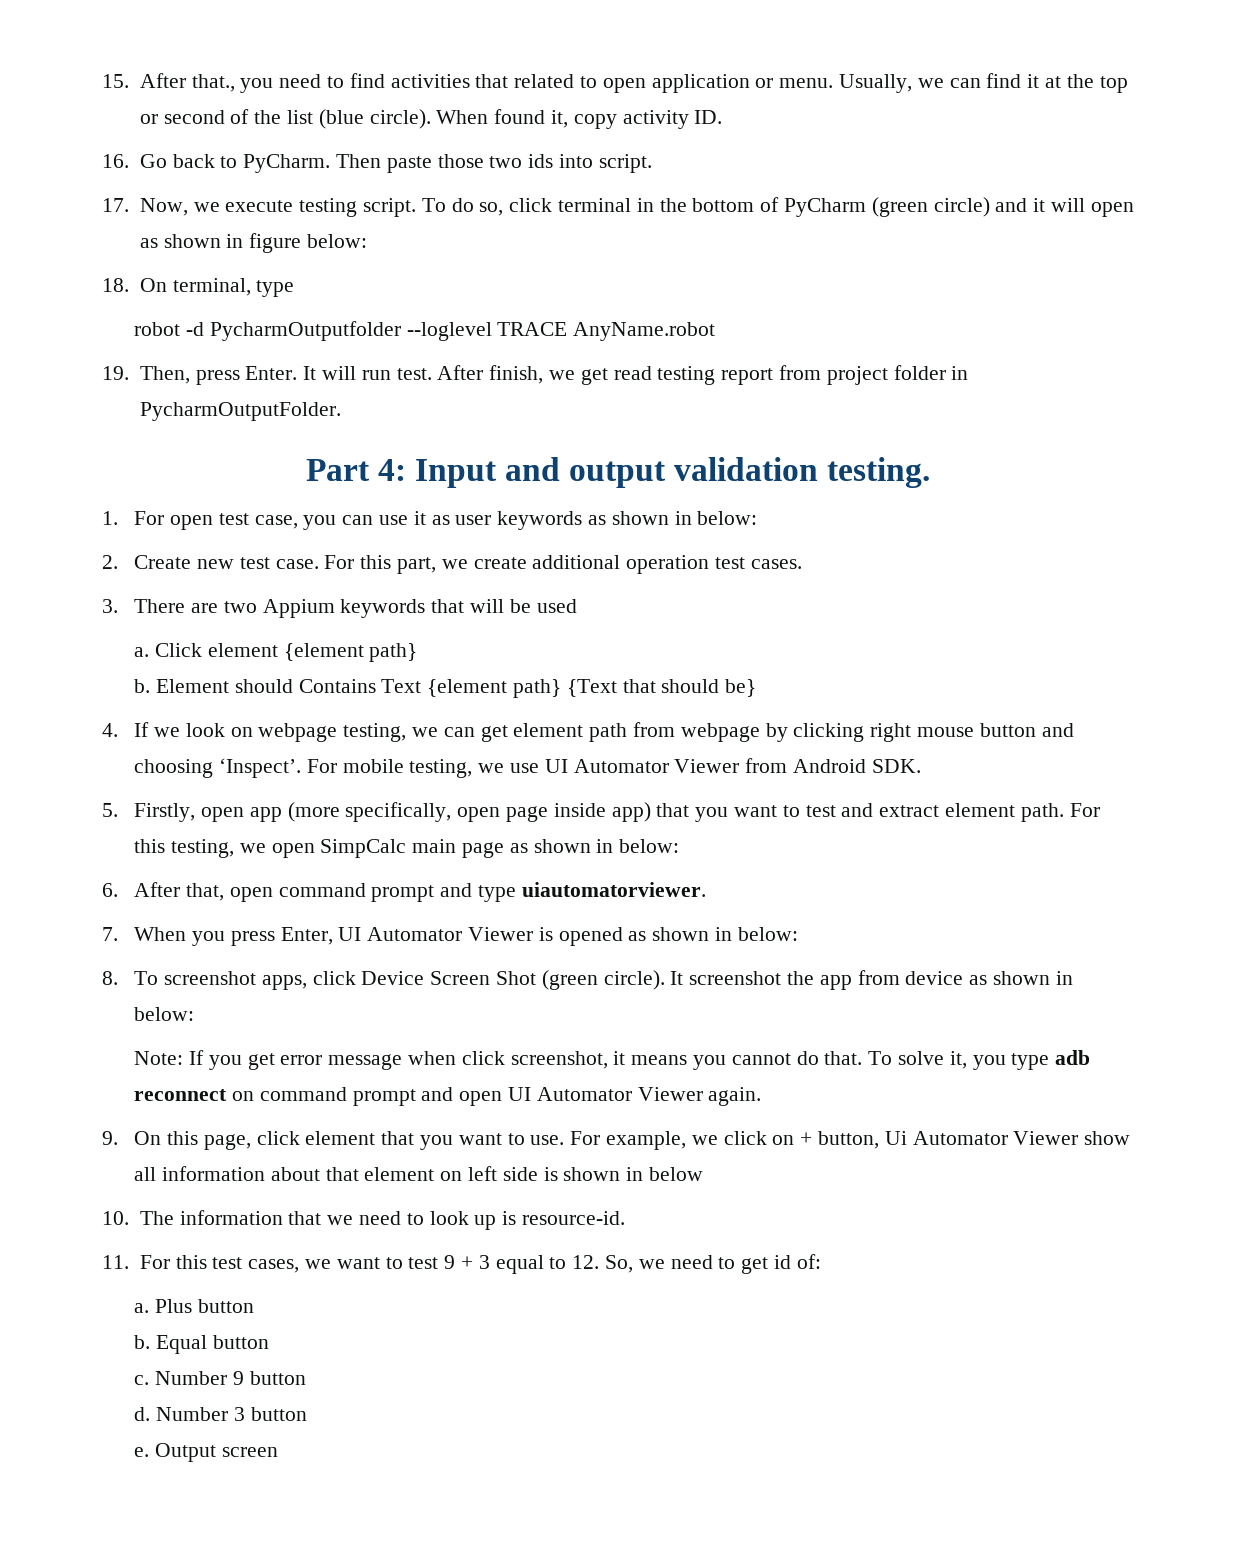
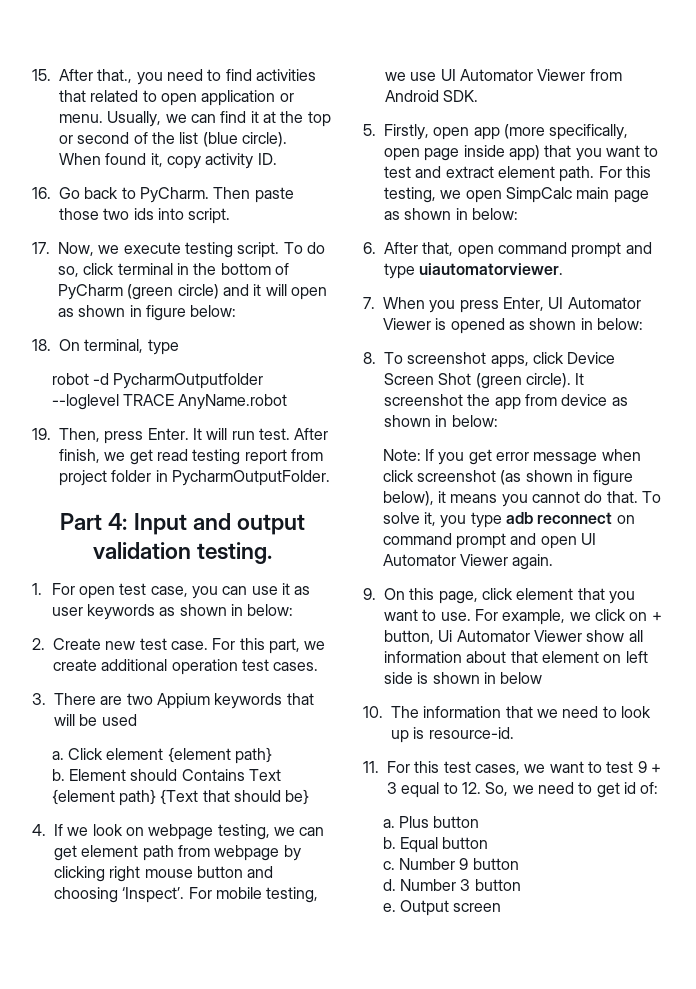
[510,1051,608,1069] screenshot, -> [416,470,634,486] [382,491,434,506] screenshot (as shown in figure below),

